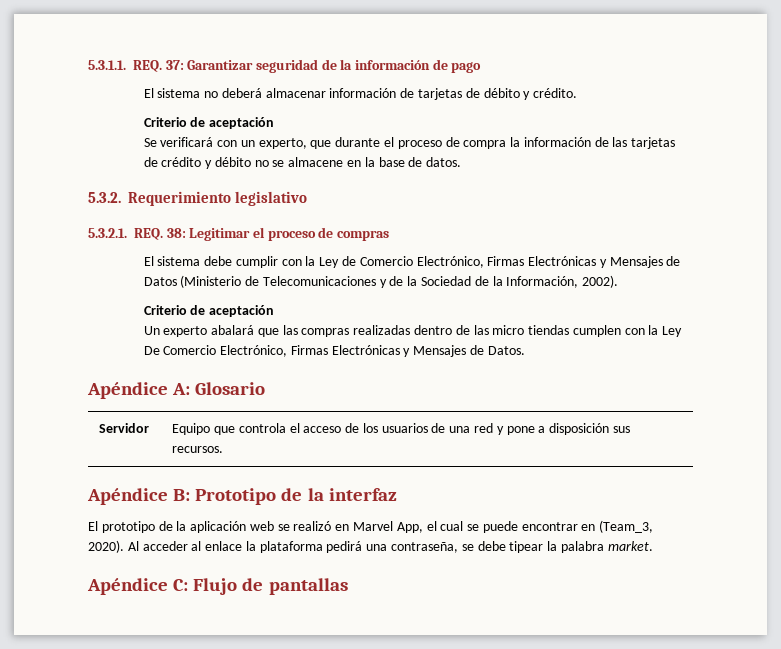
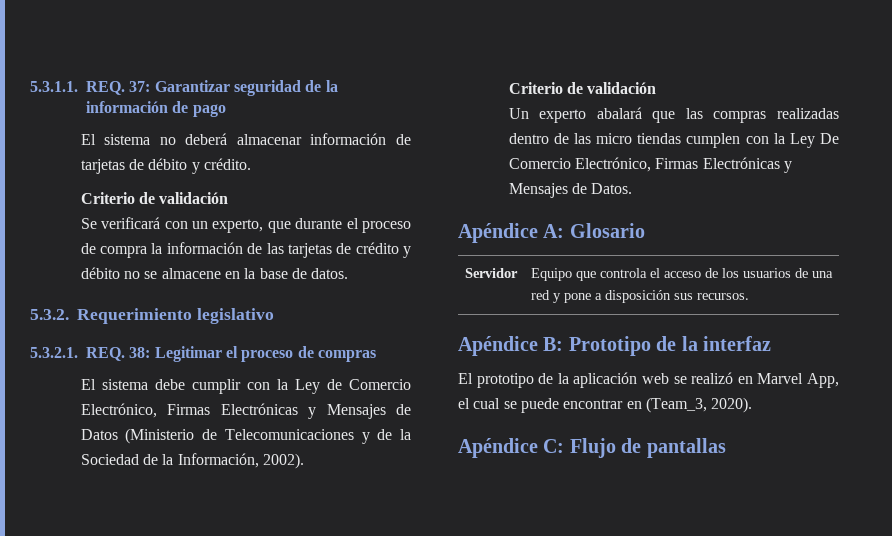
[209,117,275,129] aceptación -> [159,192,229,204] validación
[209,305,275,317] aceptación -> [587,82,657,94] validación
[127,541,653,553] Al acceder al enlace la plataforma pedirá una contraseña, se debe tipear la palabra market. -> (753, 405) none

